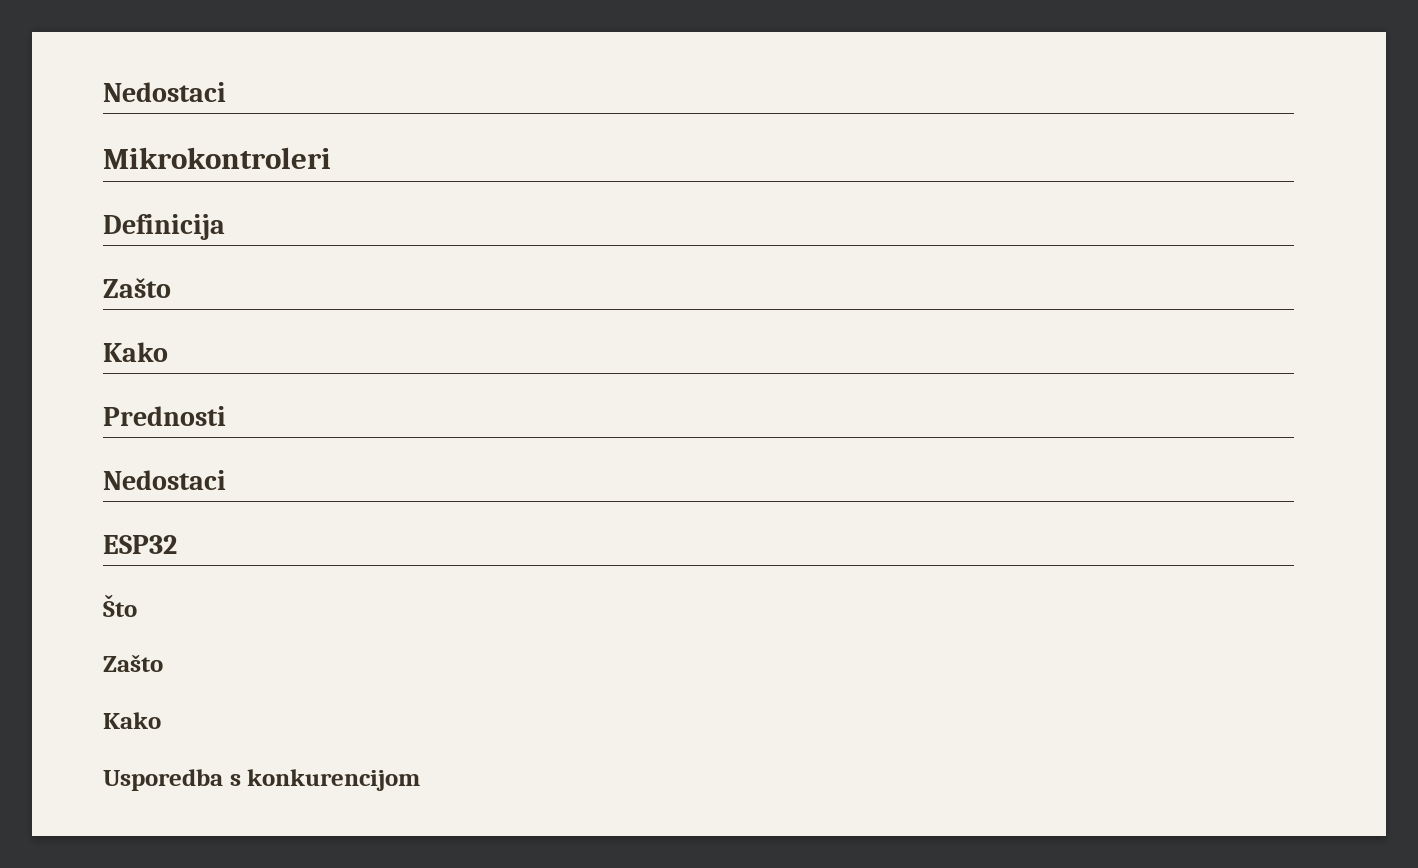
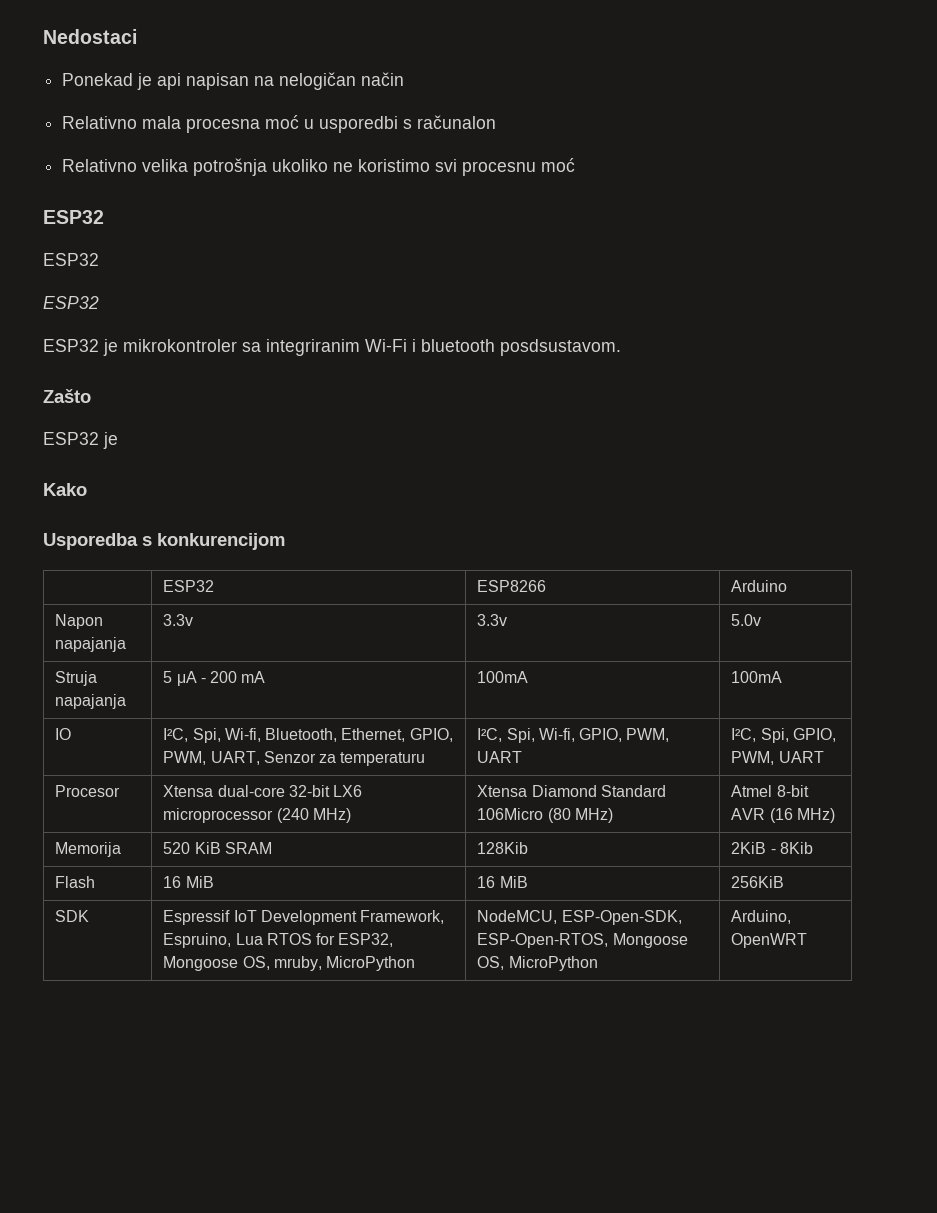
[103,82,226,102] [103,147,331,169] [103,214,225,240] [103,278,171,298] [103,342,168,362] [103,406,226,426] [103,470,226,490] [103,535,177,554] [103,594,137,617] [103,654,163,672] Nedostaci // Mikrokontroleri // Definicija // Zašto // Kako // Prednosti // Nedostaci // ESP32 // Što // Zašto -> [43,29,137,44] [62,72,405,90] [62,115,497,133] [62,158,576,176] [43,210,104,224] [43,253,99,266] [43,296,99,309] [43,339,621,356] [43,389,91,403] [43,432,118,449] Nedostaci // Ponekad je api napisan na nelogičan način // Relativno mala procesna moć u usporedbi s računalon // Relativno velika potrošnja ukoliko ne koristimo svi procesnu moć // ESP32 // ESP32 // ESP32 // ESP32 je mikrokontroler sa integriranim Wi-Fi i bluetooth posdsustavom. // Zašto // ESP32 je
(421, 780) none -> [163,580,215,592] [477,580,547,592] [731,580,788,592] [55,614,104,629] [55,637,127,652] [163,614,194,626] [477,614,508,626] [731,614,762,626] [55,671,98,686] [55,694,127,709] [163,671,266,686] [477,671,529,683] [731,671,783,683] [55,728,72,740] [163,728,453,743] [163,751,426,766] [477,728,670,743] [477,751,523,763] [731,728,836,743] [731,751,824,765] [55,785,121,797] [163,785,363,797] [163,808,351,823] [477,785,666,797] [477,808,613,823] [731,785,809,797] [731,808,835,823] [55,842,122,857] [163,842,272,854] [477,842,529,854] [731,842,813,854] [55,876,96,888] [163,876,214,888] [477,876,528,888] [731,876,785,888] [55,910,90,922] [163,910,445,925] [163,933,394,948] [163,956,416,971] [477,910,682,925] [477,933,688,948] [477,956,598,971] [731,910,792,924] [731,933,808,948] // | ESP32 | ESP8266 | Arduino // Napon napajanja | 3.3v | 3.3v | 5.0v // Struja napajanja | 5 μA - 200 mA | 100mA | 100mA // IO | I²C, Spi, Wi-fi, Bluetooth, Ethernet, GPIO, PWM, UART, Senzor za temperaturu | I²C, Spi, Wi-fi, GPIO, PWM, UART | I²C, Spi, GPIO, PWM, UART // Procesor | Xtensa dual-core 32-bit LX6 microprocessor (240 MHz) | Xtensa Diamond Standard 106Micro (80 MHz) | Atmel 8-bit AVR (16 MHz) // Memorija | 520 KiB SRAM | 128Kib | 2KiB - 8Kib // Flash | 16 MiB | 16 MiB | 256KiB // SDK | Espressif IoT Development Framework, Espruino, Lua RTOS for ESP32, Mongoose OS, mruby, MicroPython | NodeMCU, ESP-Open-SDK, ESP-Open-RTOS, Mongoose OS, MicroPython | Arduino, OpenWRT

